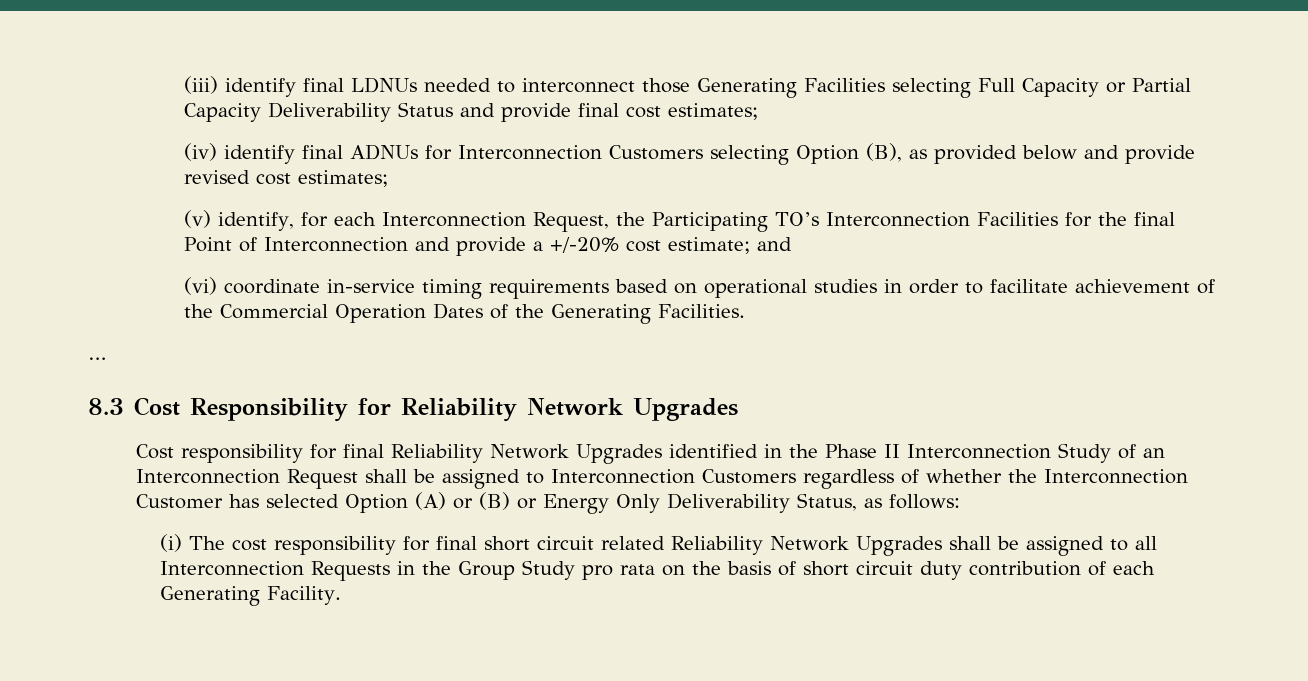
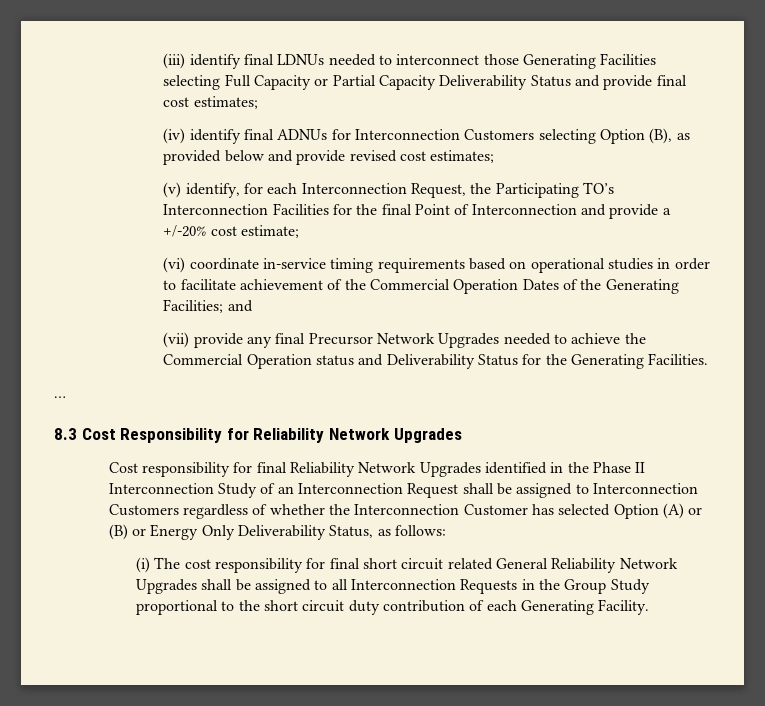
[757,237,793,251] and -> (300, 231) none
(652, 314) none -> [163,299,253,313] [163,332,646,348] [163,354,644,369] Facilities; and // (vii) provide any final Precursor Network Upgrades needed to achieve the Commercial Operation status and Deliverability Status for the Generating
(666, 543) none -> [495,558,548,569] General
[582,561,797,580] pro rata on the basis of -> [136,600,260,615] proportional to the

